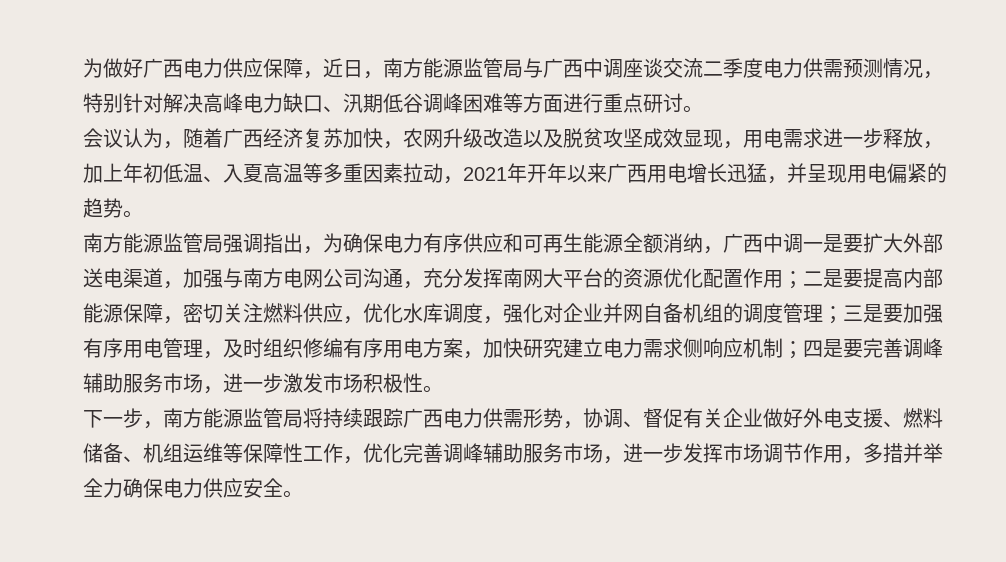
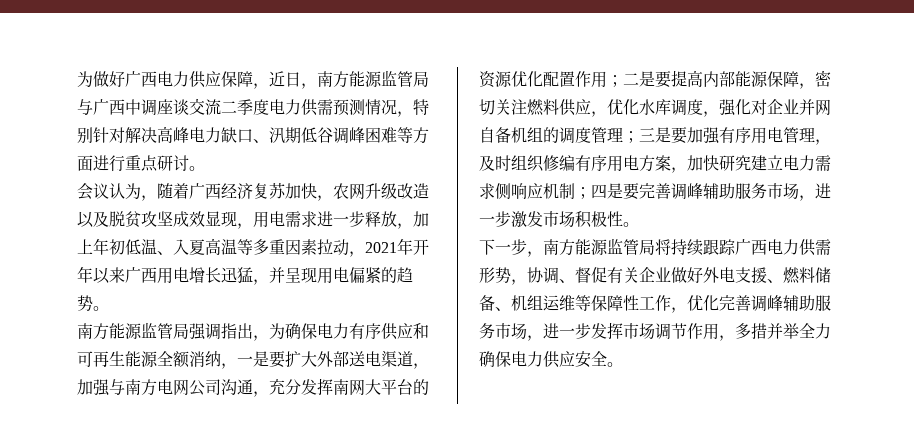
[723,233,803,253] 广西中调 -> (237, 366) none

